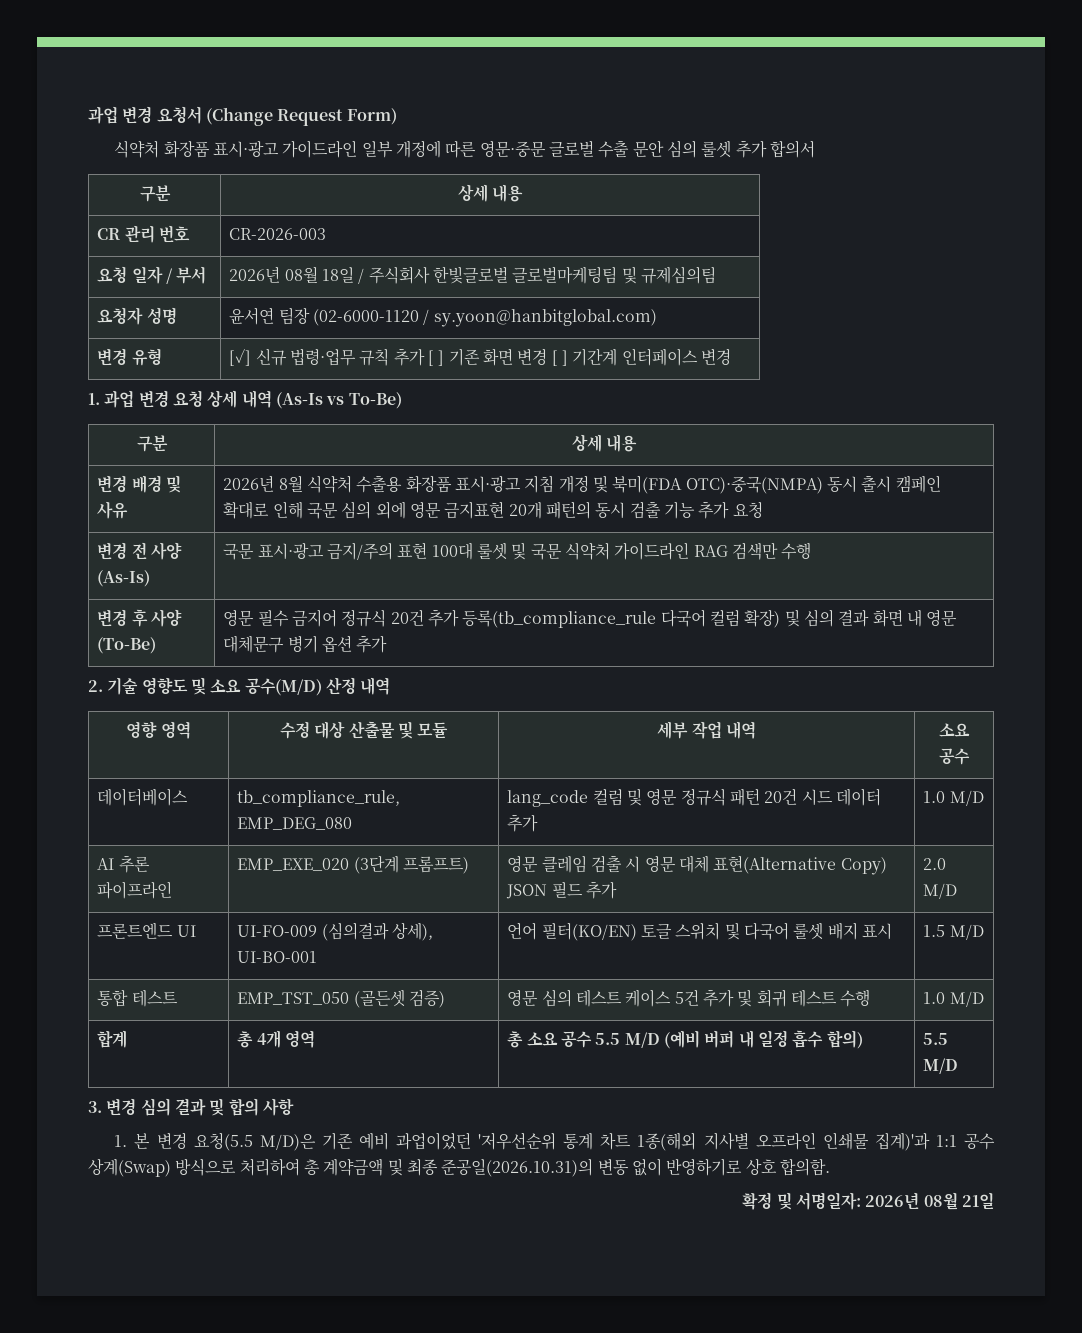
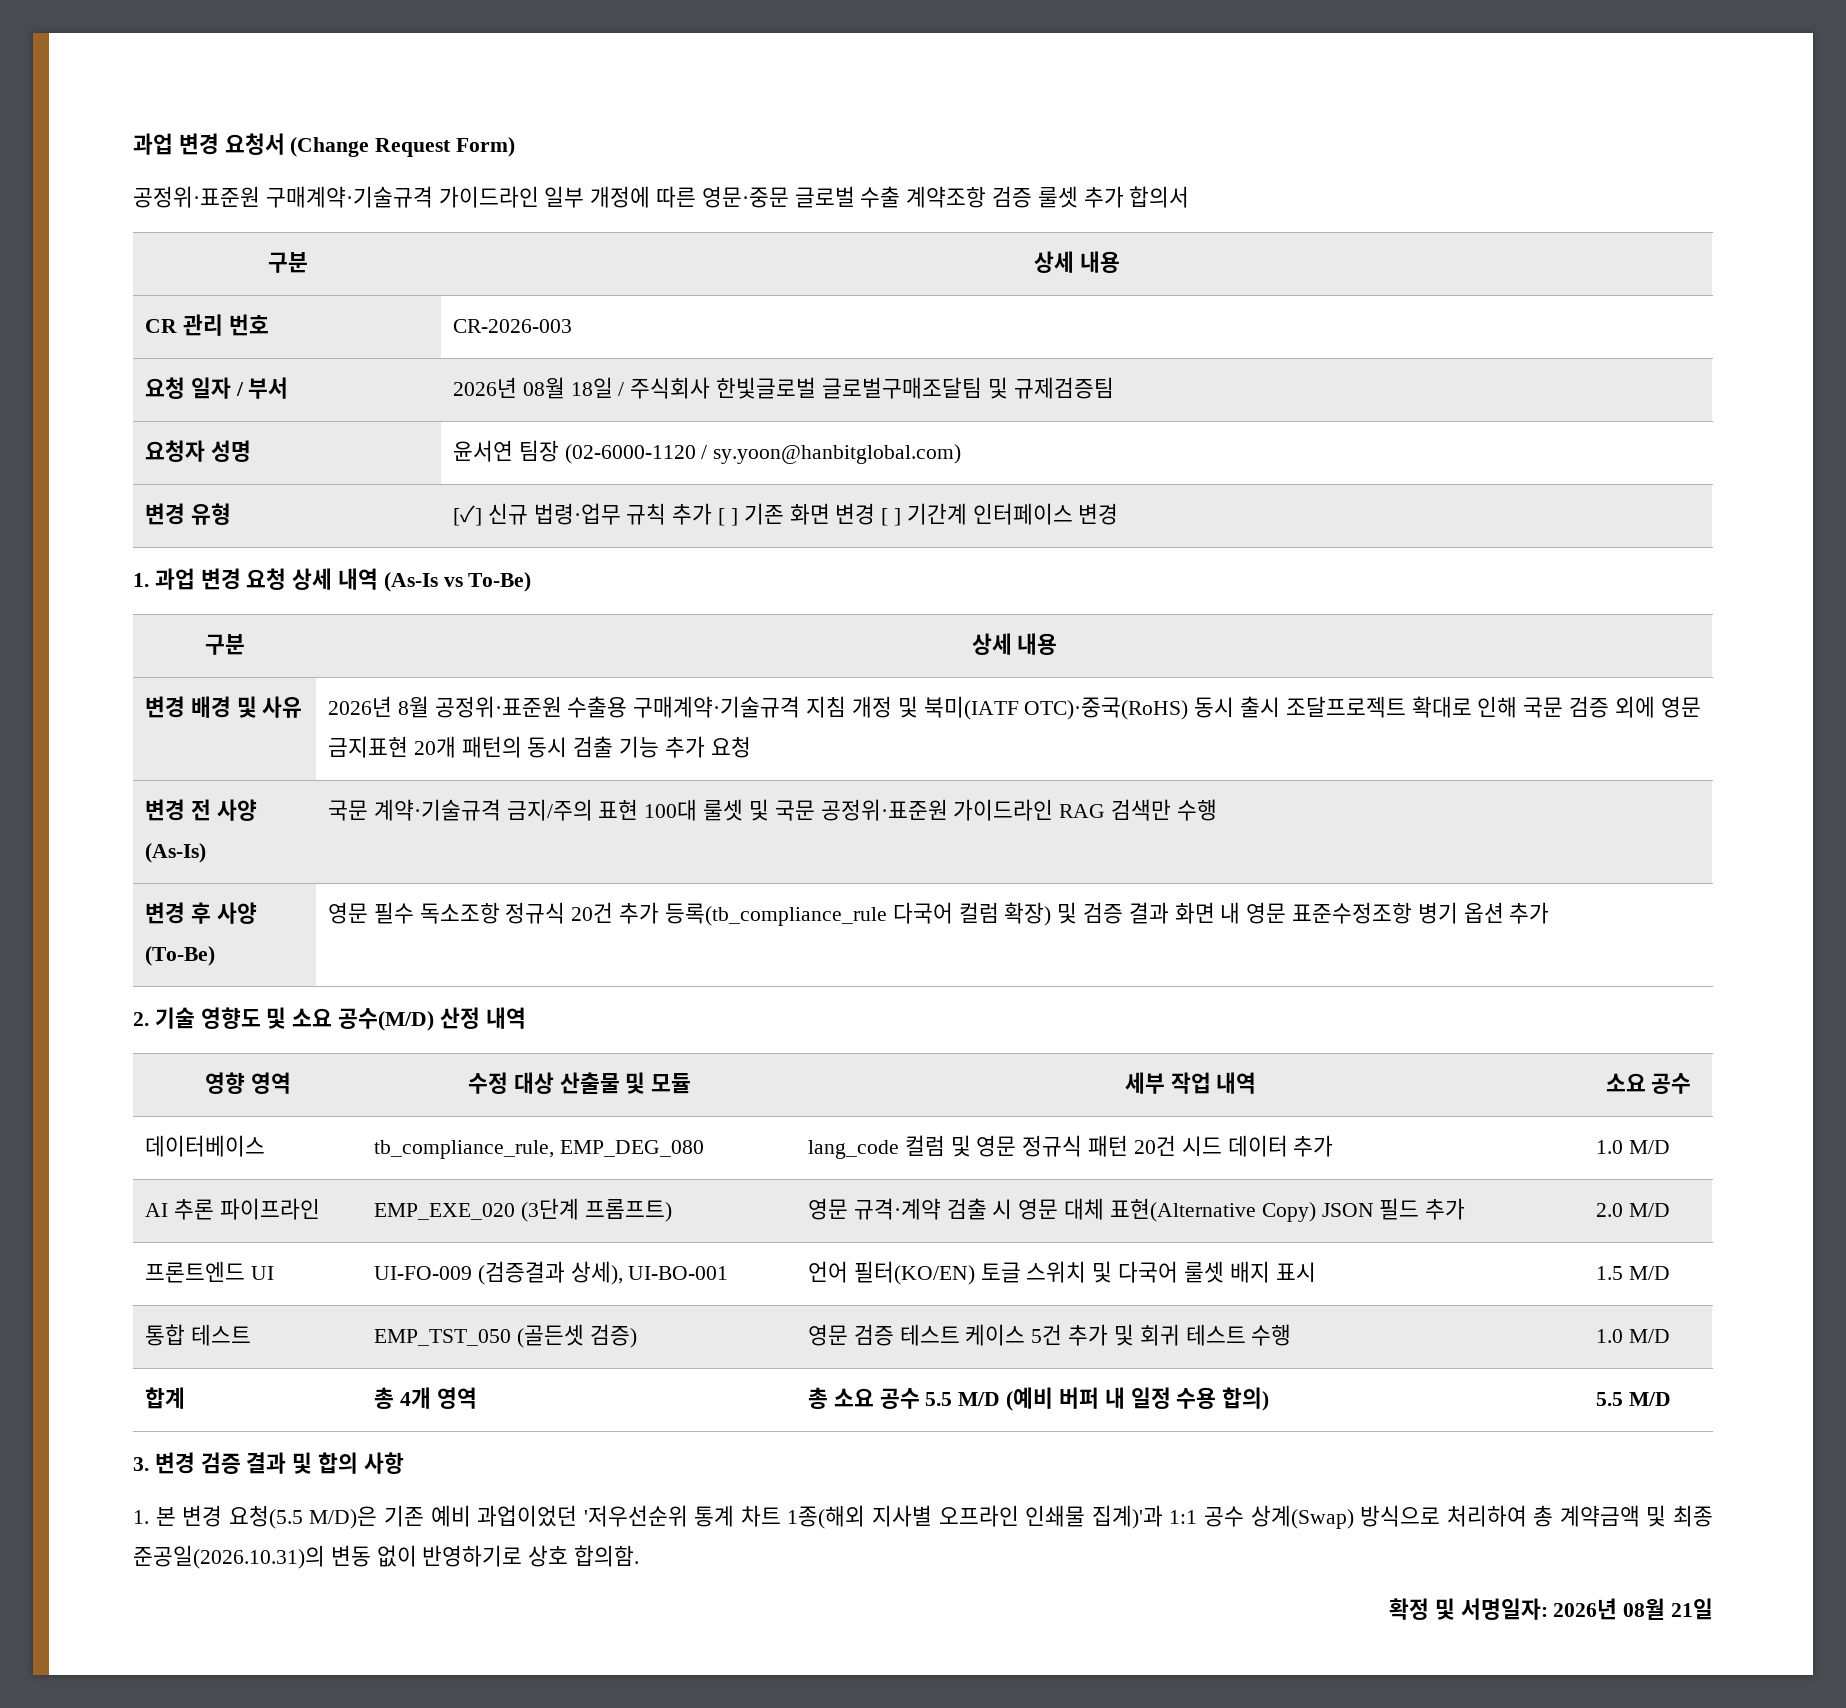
[114,140,279,158] 식약처 화장품 표시·광고 -> [133,186,433,208] 공정위·표준원 구매계약·기술규격
[632,140,697,158] 문안 심의 -> [906,186,1033,208] 계약조항 검증
[512,266,716,284] 글로벌마케팅팀 및 규제심의팀 -> [821,377,1114,399] 글로벌구매조달팀 및 규제검증팀
[307,475,521,493] 식약처 수출용 화장품 표시·광고 -> [434,696,801,718] 공정위·표준원 수출용 구매계약·기술규격
[612,475,823,494] 북미(FDA OTC)·중국(NMPA) -> [923,696,1189,720] 북미(IATF OTC)·중국(RoHS)
[895,475,941,493] 캠페인 -> [1285,696,1406,718] 조달프로젝트
[341,501,372,519] 심의 -> [1568,696,1609,718] 검증
[257,542,324,559] 표시·광고 -> [373,799,501,821] 계약·기술규격
[564,542,610,560] 식약처 -> [820,799,948,821] 공정위·표준원
[292,609,338,627] 금지어 -> [419,902,500,924] 독소조항
[803,609,834,627] 심의 -> [1082,902,1123,924] 검증
[223,635,285,653] 대체문구 -> [1291,902,1412,924] 표준수정조항
[541,855,587,873] 클레임 -> [853,1198,941,1220] 규격·계약
[321,922,389,941] (심의결과 -> [477,1261,565,1285] (검증결과
[541,989,572,1007] 심의 -> [853,1324,894,1346] 검증
[792,1030,824,1048] 흡수 -> [1176,1387,1217,1409] 수용
[140,1098,171,1116] 심의 -> [200,1452,241,1474] 검증

